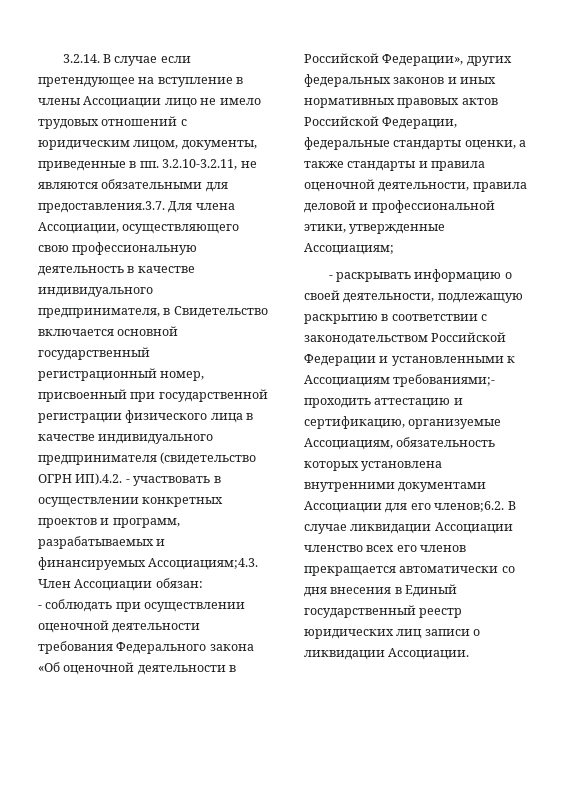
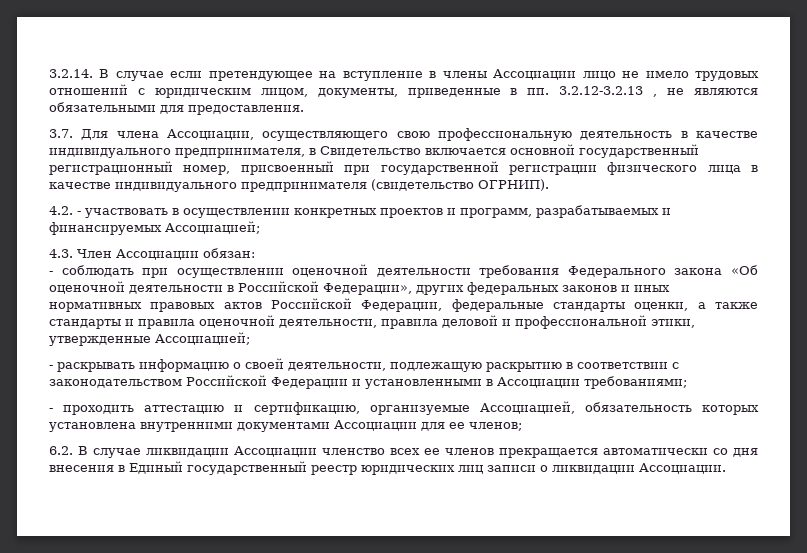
[162,159,238,170] 3.2.10-3.2.11, -> [559,86,658,97] 3.2.12-3.2.13 ,
[38,201,165,213] предоставления.3.7. -> [188,105,304,115] [49,129,73,138] предоставления. // 3.7.
[38,473,123,485] ОГРН ИП).4.2. -> [478,179,549,191] [49,206,73,215] ОГРНИП). // 4.2.
[148,558,259,570] Ассоциациям;4.3. -> [165,221,260,234] [49,249,73,258] Ассоциацией; // 4.3.
[304,243,394,255] Ассоциациям; -> [155,332,250,345] Ассоциацией;
[507,356,516,363] [304,374,496,387] к Ассоциациям требованиями;- -> [486,376,687,389] [49,408,53,412] в Ассоциации требованиями; // -
[304,438,393,450] Ассоциациям, -> [479,401,575,414] Ассоциацией,
[410,501,505,512] его членов;6.2. -> [449,422,522,431] [49,446,73,455] ее членов; // 6.2.
[396,545,417,552] его -> [424,448,440,455] ее

